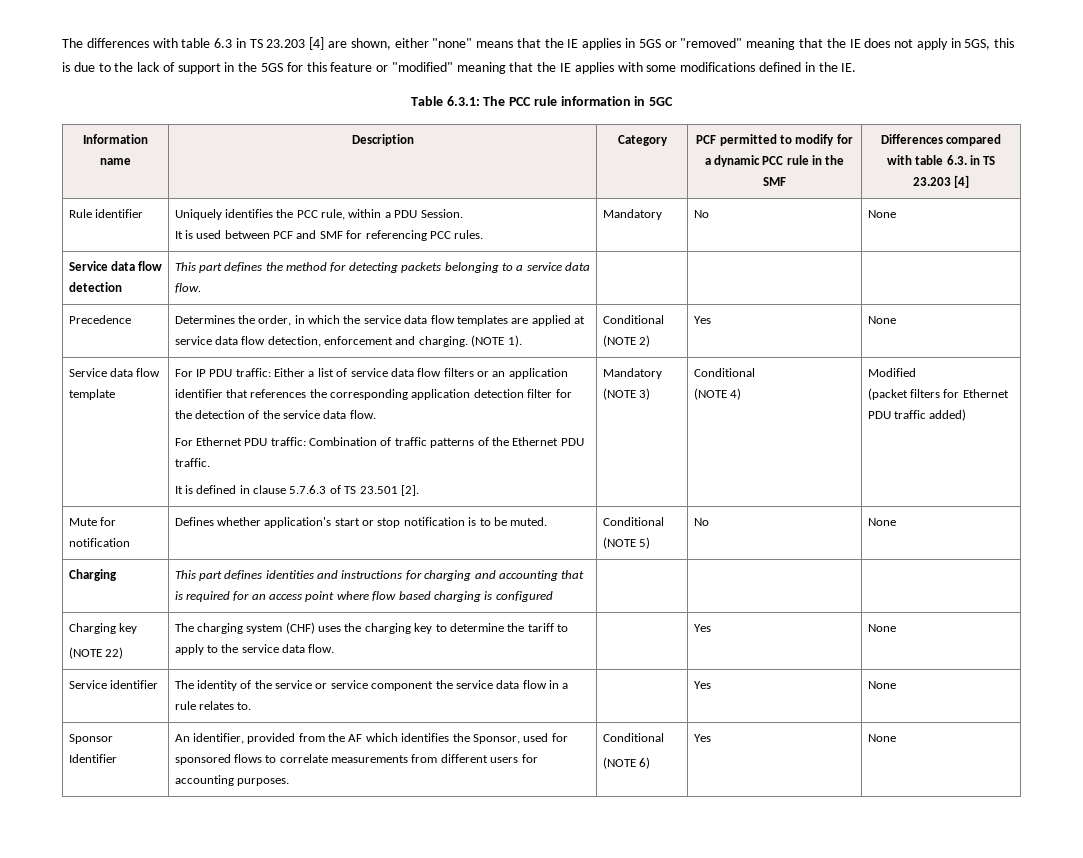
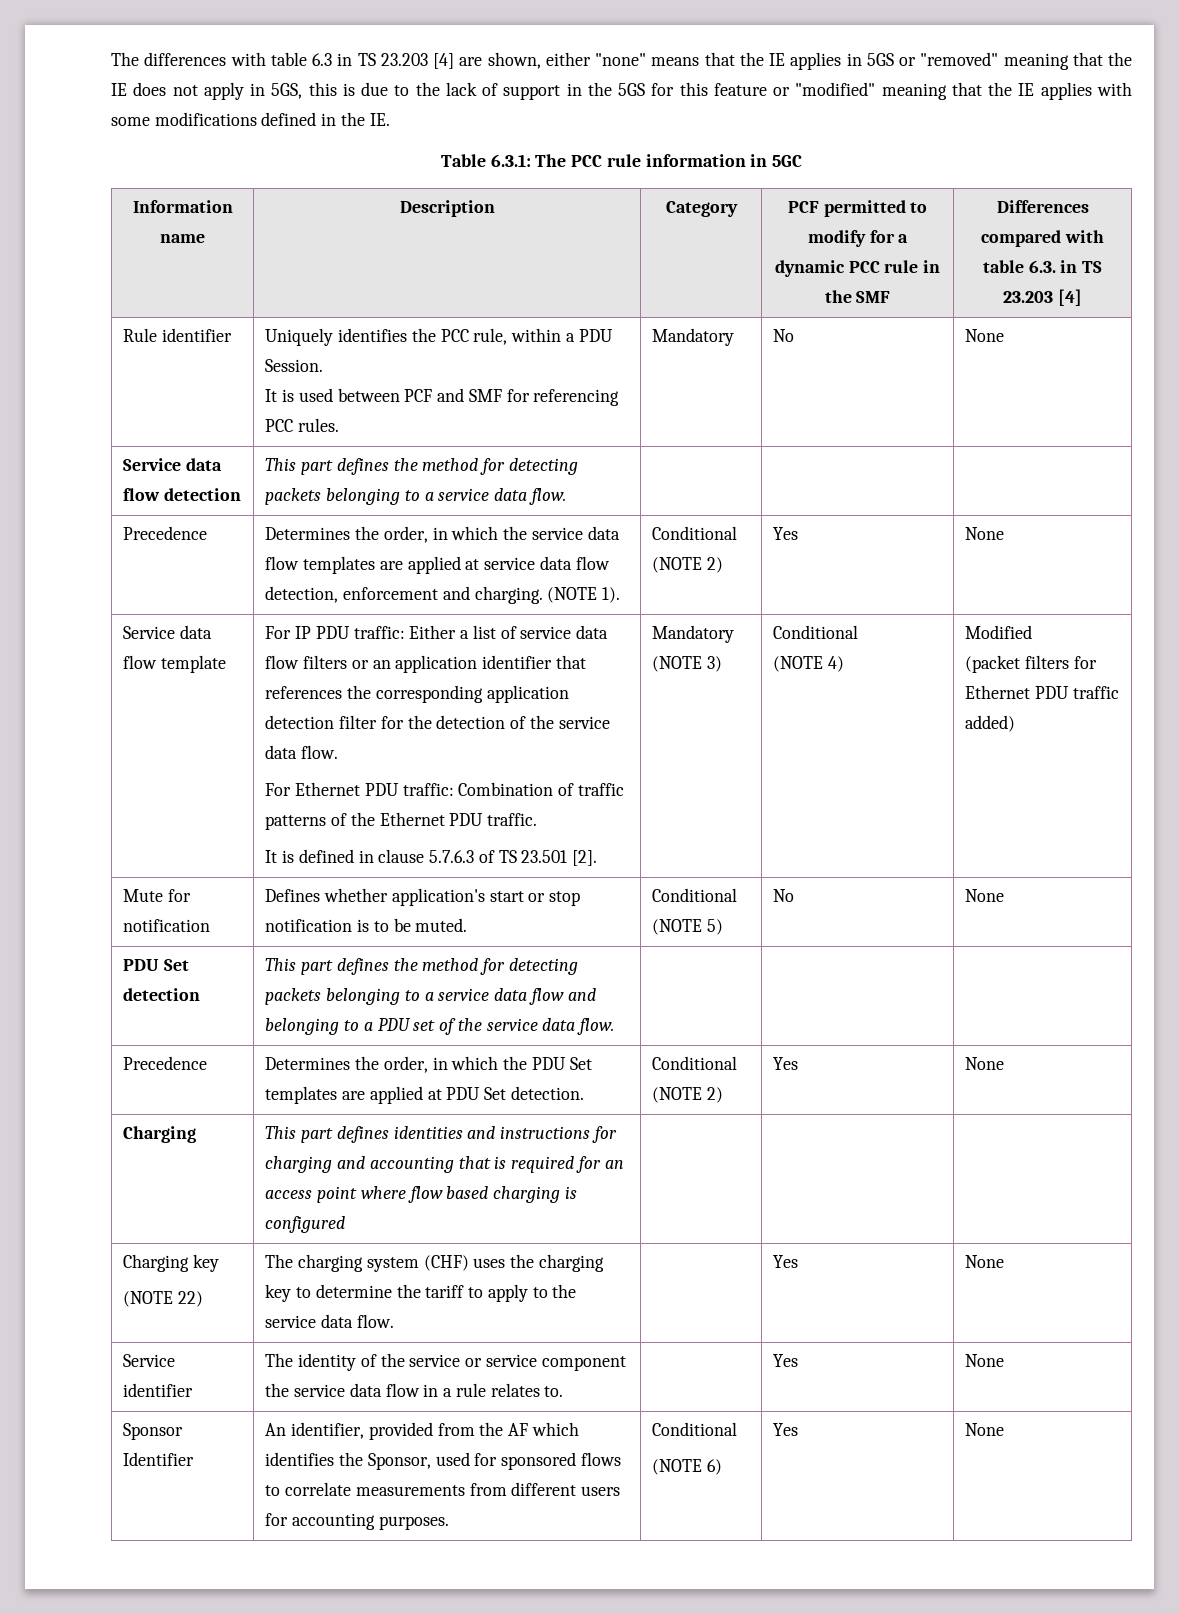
(896, 522) none -> [123,959,190,971] [123,988,201,1001] [265,958,578,975] [265,988,596,1005] [265,1018,614,1035] [123,1056,208,1070] [265,1056,592,1073] [265,1086,584,1104] [652,1056,738,1070] [652,1087,724,1103] [773,1057,799,1070] [965,1057,1005,1070] // PDU Set detection | This part defines the method for detecting packets belonging to a service data flow and belonging to a PDU set of the service data flow. | | | // Precedence | Determines the order, in which the PDU Set templates are applied at PDU Set detection. | Conditional (NOTE 2) | Yes | None

